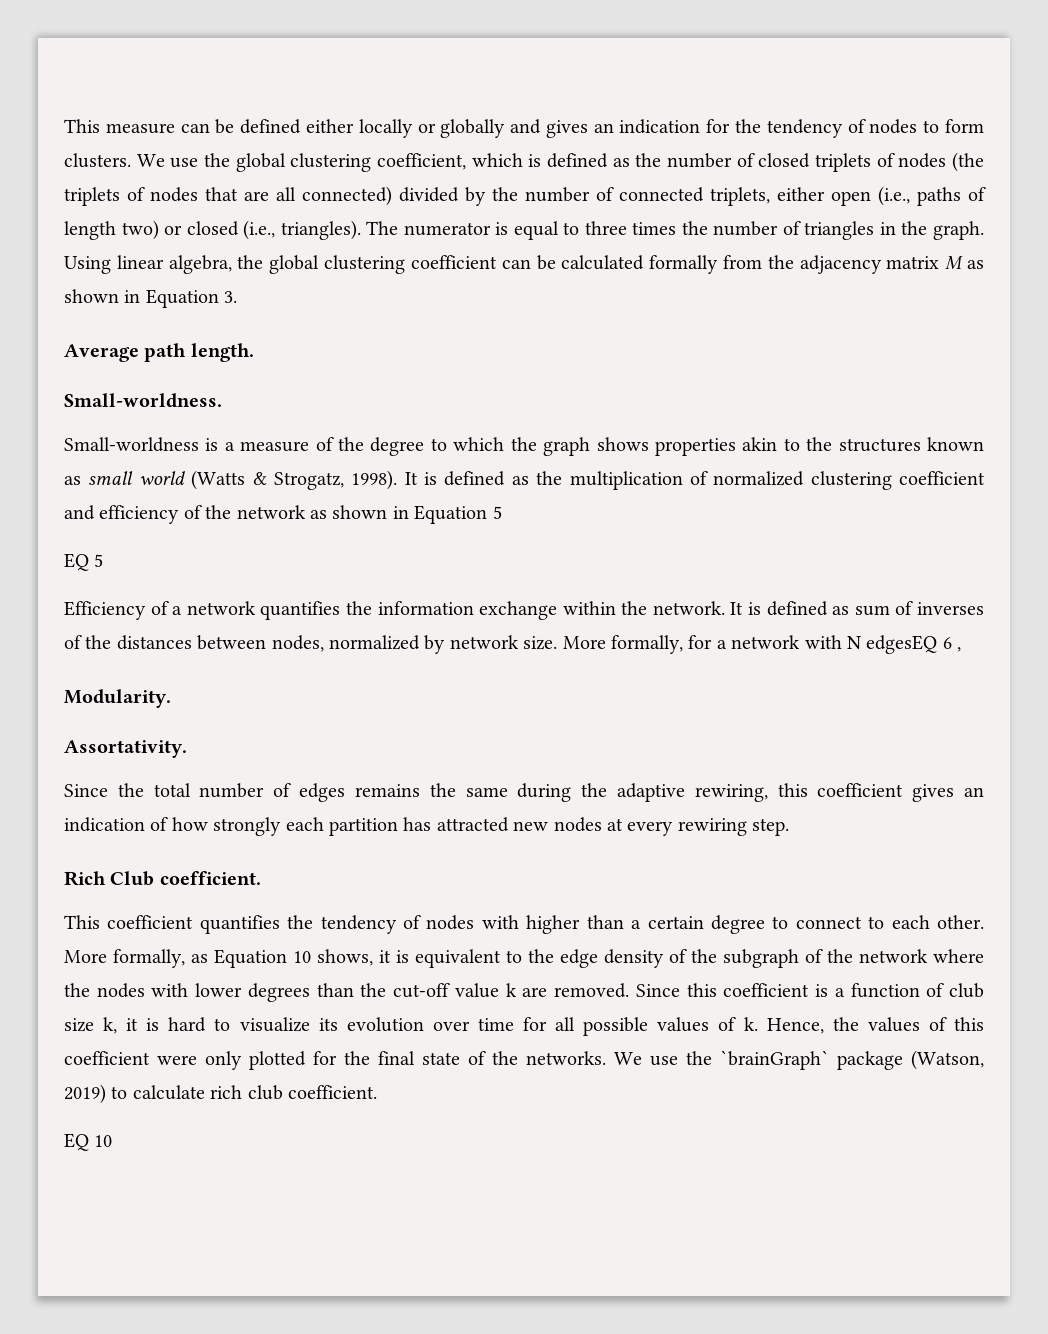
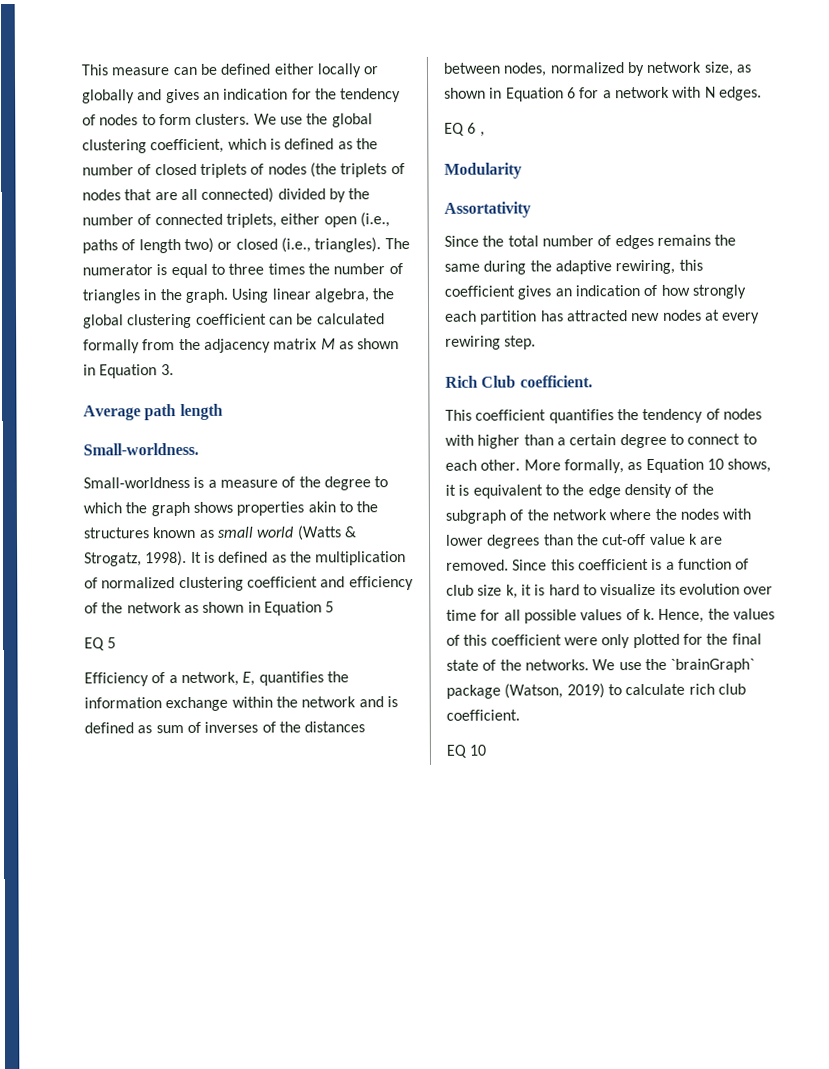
[190,343,254,362] length. -> [179,403,223,421] length
[186,601,256,615] network -> [180,671,256,687] network, E,
[652,601,744,615] network. It -> [301,696,384,708] network and
[523,635,683,654] size. More formally, -> [703,61,751,76] [444,87,576,102] size, as shown in Equation 6
[866,635,938,654] edgesEQ -> [718,86,762,101] [444,122,465,136] edges. // EQ
[64,689,171,708] [64,740,187,758] Modularity. // Assortativity. -> [444,162,522,179] [444,201,531,218] Modularity // Assortativity

